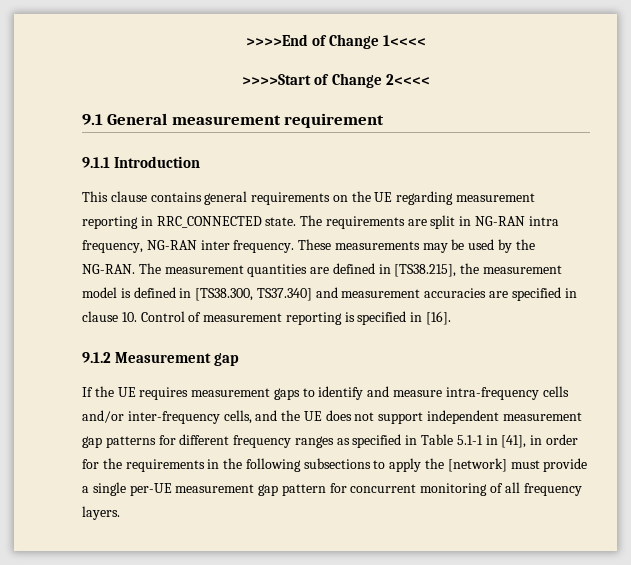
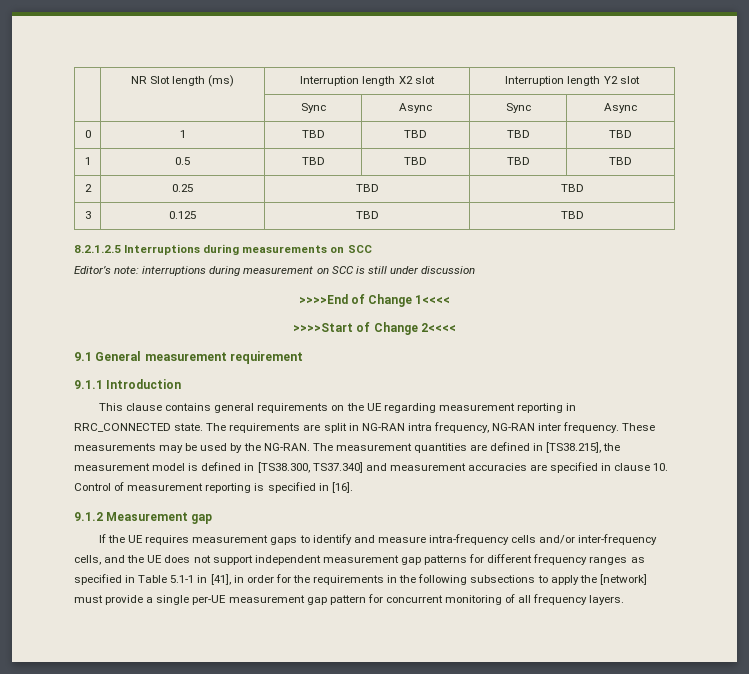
(245, 40) none -> [130,75,235,87] [300,76,435,86] [505,76,640,86] [300,103,326,113] [399,103,432,113] [505,103,531,113] [604,103,637,113] [84,130,91,138] [179,130,186,138] [301,130,325,138] [404,130,427,138] [506,130,530,138] [609,130,632,138] [84,157,91,165] [175,157,190,165] [301,157,325,165] [404,157,427,165] [506,157,530,165] [609,157,632,165] [84,184,92,192] [172,184,193,192] [355,184,379,192] [560,184,584,192] [84,211,91,219] [169,211,196,219] [355,211,379,219] [560,211,584,219] [74,244,372,255] [74,266,476,276] | NR Slot length (ms) | Interruption length X2 slot | Interruption length Y2 slot // | | Sync | Async | Sync | Async // 0 | 1 | TBD | TBD | TBD | TBD // 1 | 0.5 | TBD | TBD | TBD | TBD // 2 | 0.25 | TBD | TBD // 3 | 0.125 | TBD | TBD // 8.2.1.2.5 Interruptions during measurements on SCC // Editor’s note: interruptions during measurement on SCC is still under discussion //

